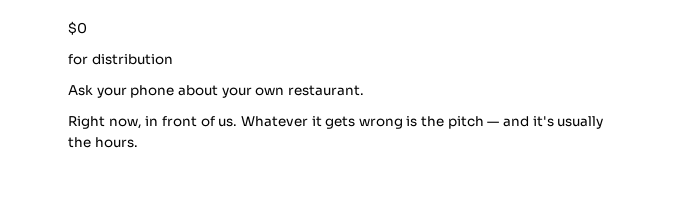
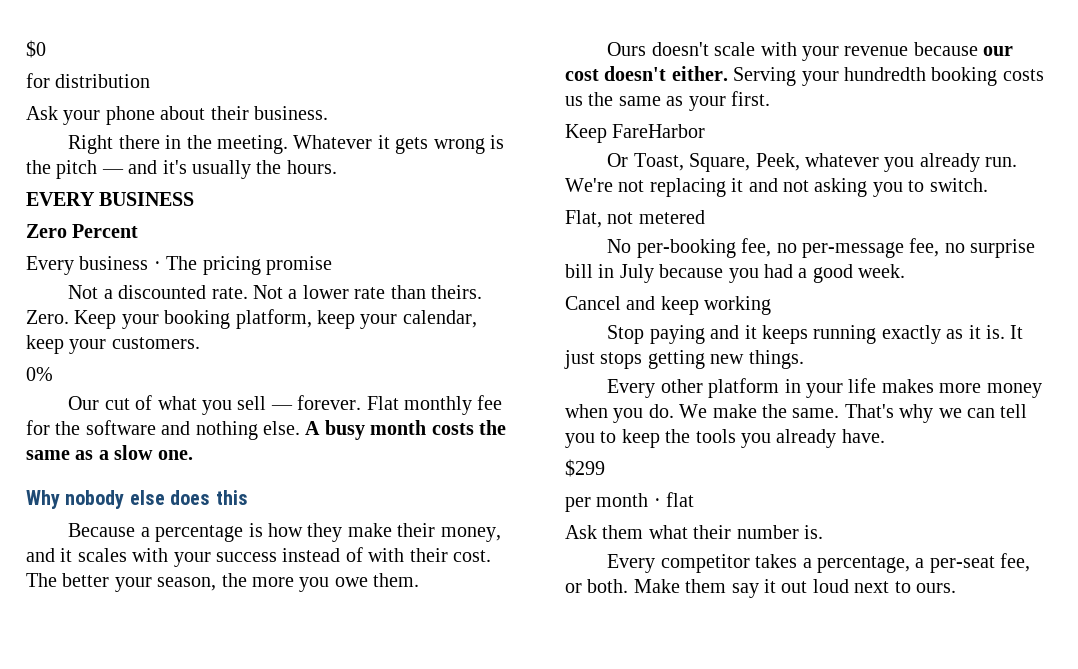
[221,85,364,98] [68,116,238,129] your own restaurant. // Right now, in front of us. -> [210,106,328,120] [68,135,289,154] their business. // Right there in the meeting.
(138, 142) none -> [26,192,195,206] [26,224,139,238] [26,256,332,275] [68,285,483,299] [26,309,477,329] [26,335,200,354] [26,367,53,381] [68,395,503,415] [26,420,506,440] [26,445,193,460] [26,490,248,509] [68,523,501,542] [26,547,491,567] [26,573,420,592] [607,42,1014,61] [565,66,1044,86] [565,91,770,111] [565,124,706,143] [607,153,1018,172] [565,178,988,197] [565,210,705,228] [607,238,1036,258] [565,264,906,283] [565,296,772,315] [607,325,1024,344] [564,350,804,369] [607,378,1042,398] [565,404,1028,423] [565,429,885,448] [565,459,605,477] [565,492,695,512] [565,525,823,539] [607,553,1031,573] [565,579,956,598] // EVERY BUSINESS // Zero Percent // Every business · The pricing promise // Not a discounted rate. Not a lower rate than theirs. Zero. Keep your booking platform, keep your calendar, keep your customers. // 0% // Our cut of what you sell — forever. Flat monthly fee for the software and nothing else. A busy month costs the same as a slow one. // Why nobody else does this // Because a percentage is how they make their money, and it scales with your success instead of with their cost. The better your season, the more you owe them. // Ours doesn't scale with your revenue because our cost doesn't either. Serving your hundredth booking costs us the same as your first. // Keep FareHarbor // Or Toast, Square, Peek, whatever you already run. We're not replacing it and not asking you to switch. // Flat, not metered // No per-booking fee, no per-message fee, no surprise bill in July because you had a good week. // Cancel and keep working // Stop paying and it keeps running exactly as it is. It just stops getting new things. // Every other platform in your life makes more money when you do. We make the same. That's why we can tell you to keep the tools you already have. // $299 // per month · flat // Ask them what their number is. // Every competitor takes a percentage, a per-seat fee, or both. Make them say it out loud next to ours.

